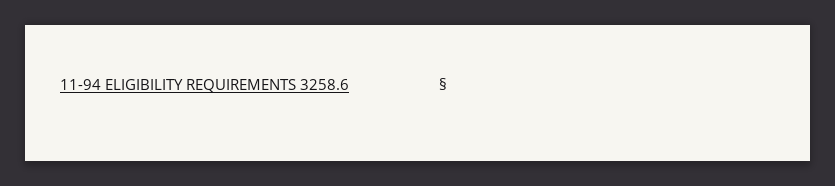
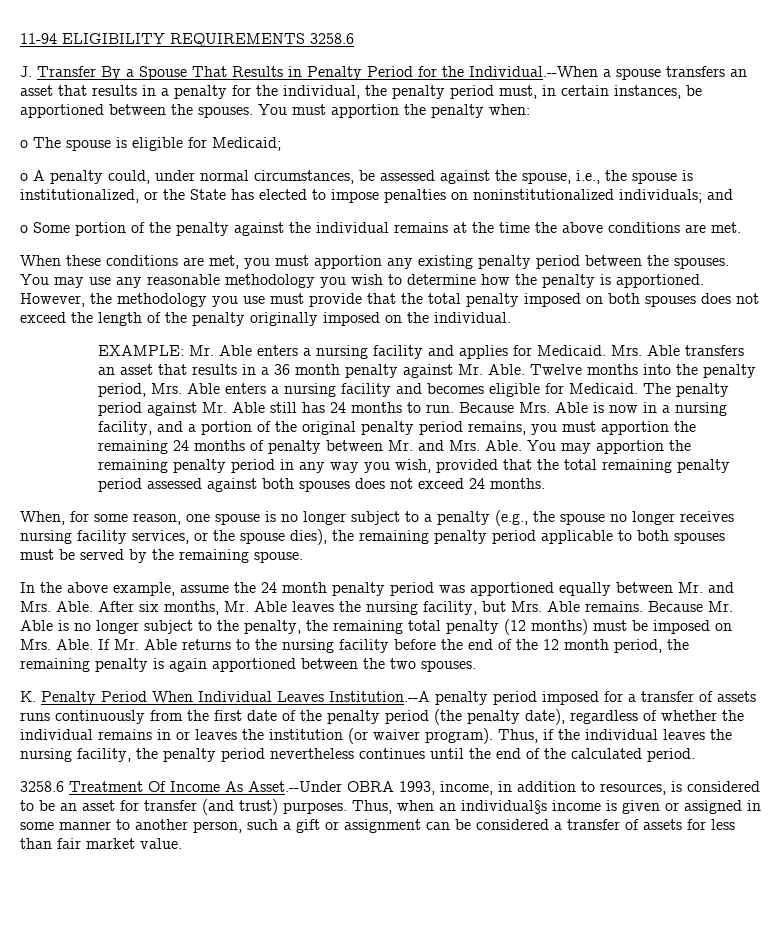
[439,78,447,90] § -> [20,66,747,80] [20,85,702,99] [20,104,530,118] [20,137,281,151] [20,170,693,184] [20,189,733,203] [20,222,741,236] [20,255,729,269] [20,274,704,288] [20,293,759,307] [20,312,511,326] [98,345,745,359] [98,364,757,378] [98,383,730,397] [98,402,728,416] [98,421,697,435] [98,440,692,454] [98,459,731,473] [98,478,546,492] [20,510,734,526] [20,529,725,545] [20,549,303,563] [20,582,734,596] [20,601,733,615] [20,619,732,635] [20,639,689,653] [20,658,476,672] [20,691,756,705] [20,709,744,725] [20,728,732,744] [20,748,695,762] [20,781,760,795] [20,799,761,815] [20,819,735,833] [20,838,182,849] J. Transfer By a Spouse That Results in Penalty Period for the Individual.--When a spouse transfers an asset that results in a penalty for the individual, the penalty period must, in certain instances, be apportioned between the spouses. You must apportion the penalty when: // o The spouse is eligible for Medicaid; // o A penalty could, under normal circumstances, be assessed against the spouse, i.e., the spouse is institutionalized, or the State has elected to impose penalties on noninstitutionalized individuals; and // o Some portion of the penalty against the individual remains at the time the above conditions are met. // When these conditions are met, you must apportion any existing penalty period between the spouses. You may use any reasonable methodology you wish to determine how the penalty is apportioned. However, the methodology you use must provide that the total penalty imposed on both spouses does not exceed the length of the penalty originally imposed on the individual. // EXAMPLE: Mr. Able enters a nursing facility and applies for Medicaid. Mrs. Able transfers an asset that results in a 36 month penalty against Mr. Able. Twelve months into the penalty period, Mrs. Able enters a nursing facility and becomes eligible for Medicaid. The penalty period against Mr. Able still has 24 months to run. Because Mrs. Able is now in a nursing facility, and a portion of the original penalty period remains, you must apportion the remaining 24 months of penalty between Mr. and Mrs. Able. You may apportion the remaining penalty period in any way you wish, provided that the total remaining penalty period assessed against both spouses does not exceed 24 months. // When, for some reason, one spouse is no longer subject to a penalty (e.g., the spouse no longer receives nursing facility services, or the spouse dies), the remaining penalty period applicable to both spouses must be served by the remaining spouse. // In the above example, assume the 24 month penalty period was apportioned equally between Mr. and Mrs. Able. After six months, Mr. Able leaves the nursing facility, but Mrs. Able remains. Because Mr. Able is no longer subject to the penalty, the remaining total penalty (12 months) must be imposed on Mrs. Able. If Mr. Able returns to the nursing facility before the end of the 12 month period, the remaining penalty is again apportioned between the two spouses. // K. Penalty Period When Individual Leaves Institution.--A penalty period imposed for a transfer of assets runs continuously from the first date of the penalty period (the penalty date), regardless of whether the individual remains in or leaves the institution (or waiver program). Thus, if the individual leaves the nursing facility, the penalty period nevertheless continues until the end of the calculated period. // 3258.6 Treatment Of Income As Asset.--Under OBRA 1993, income, in addition to resources, is considered to be an asset for transfer (and trust) purposes. Thus, when an individual§s income is given or assigned in some manner to another person, such a gift or assignment can be considered a transfer of assets for less than fair market value.

